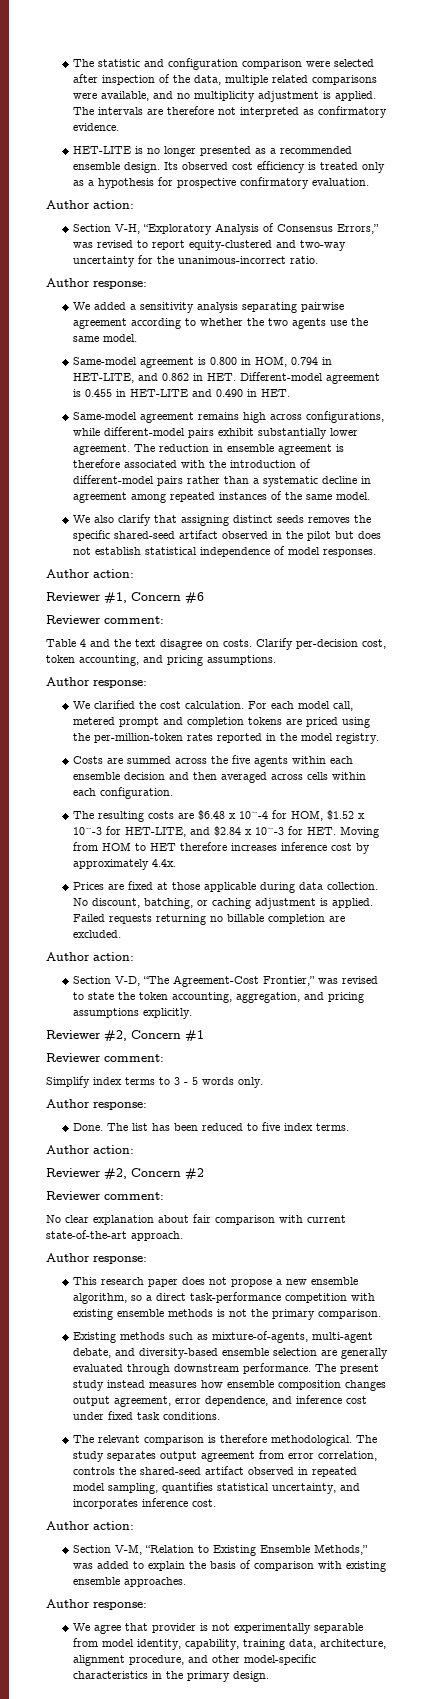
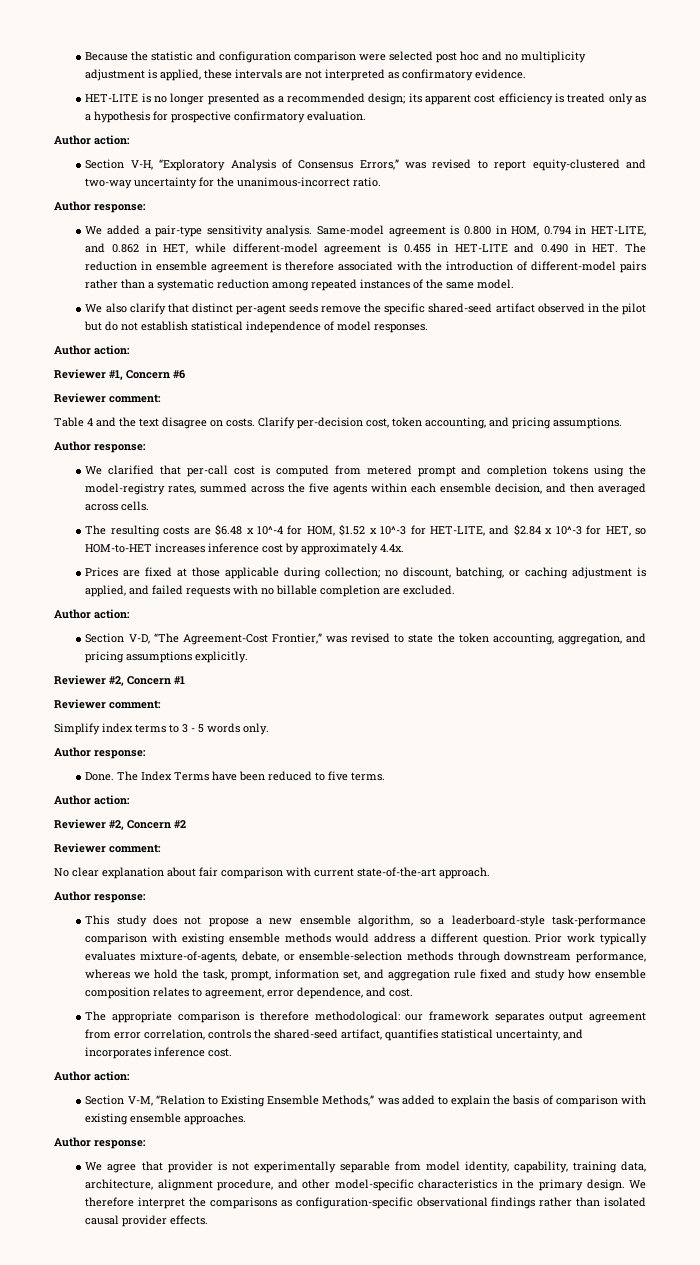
[73,59,95,67] The -> [85,51,149,61] Because the
[73,74,378,85] [73,91,150,101] after inspection of the data, multiple related comparisons were available, -> [436,51,480,63] post hoc
[335,91,377,101] [73,107,95,115] applied. The -> [160,69,233,81] applied, these
[167,106,215,115] therefore -> (303, 75) none
[73,162,229,173] ensemble design. Its observed -> [368,93,471,105] design; its apparent
[140,302,345,313] [73,318,369,329] [73,334,138,342] sensitivity analysis separating pairwise agreement according to whether the two agents use the same model. // -> [155,225,313,237] pair-type sensitivity analysis.
[207,372,324,381] HET. Different-model -> [163,243,318,254] HET, while different-model
[73,411,385,423] [73,427,359,439] [73,444,131,455] // Same-model agreement remains high across configurations, while different-model pairs exhibit substantially lower agreement. -> (619, 248) none
[322,476,372,484] [73,492,128,503] decline in agreement -> [217,279,270,289] reduction
[181,515,351,526] assigning distinct seeds removes -> [191,303,362,315] distinct per-agent seeds remove
[358,531,382,539] does -> [105,321,119,331] do
[139,701,354,711] the cost calculation. For each model call, -> [160,465,361,477] that per-call cost is computed from
[286,717,371,728] [73,733,380,744] [73,756,124,764] are priced using the per-million-token rates reported in the model registry. // Costs are -> [594,465,646,477] [85,483,197,495] using the model-registry rates,
[124,772,166,780] decision -> [495,483,543,494] decision,
[307,772,367,780] [73,787,174,799] cells within each configuration. -> [121,501,150,511] cells.
[307,826,380,838] [73,842,228,851] HET. Moving from HOM to HET therefore -> [605,526,646,536] [85,544,153,553] HET, so HOM-to-HET
[299,882,379,890] [73,898,89,906] data collection. No -> [325,567,399,578] collection; no
[332,898,374,908] [73,914,207,925] applied. Failed requests returning -> [85,585,259,597] applied, and failed requests with
[132,1123,171,1131] list has -> [141,771,238,781] Index Terms have
[284,1123,314,1131] index -> (349, 776) none
[101,1277,179,1287] research paper -> [116,915,147,927] study
[156,1292,348,1303] direct task-performance competition -> [451,915,646,927] [85,933,148,945] leaderboard-style task-performance comparison
[217,1309,382,1320] [73,1331,374,1343] [73,1348,389,1359] [73,1363,380,1375] [73,1380,198,1391] is not the primary comparison. // Existing methods such as mixture-of-agents, multi-agent debate, and diversity-based ensemble selection are generally evaluated through downstream performance. The present study instead measures -> [335,933,647,945] [85,951,646,963] [85,969,566,981] would address a different question. Prior work typically evaluates mixture-of-agents, debate, or ensemble-selection methods through downstream performance, whereas we hold the task, prompt, information set, and aggregation rule fixed and study
[345,1380,387,1391] [73,1396,111,1406] changes output -> [153,987,203,997] relates to
[296,1395,368,1404] [73,1411,221,1420] [73,1435,141,1443] inference cost under fixed task conditions. // The relevant -> [389,988,414,997] [85,1011,173,1023] cost. // The appropriate
[271,1435,378,1446] [73,1451,105,1462] methodological. The study -> [314,1011,490,1023] methodological: our framework
[205,1466,358,1477] [73,1483,159,1494] artifact observed in repeated model sampling, -> [341,1029,383,1040] artifact,
(270, 1676) none -> [629,1180,646,1189] [85,1197,646,1209] [85,1215,209,1227] We therefore interpret the comparisons as configuration-specific observational findings rather than isolated causal provider effects.

